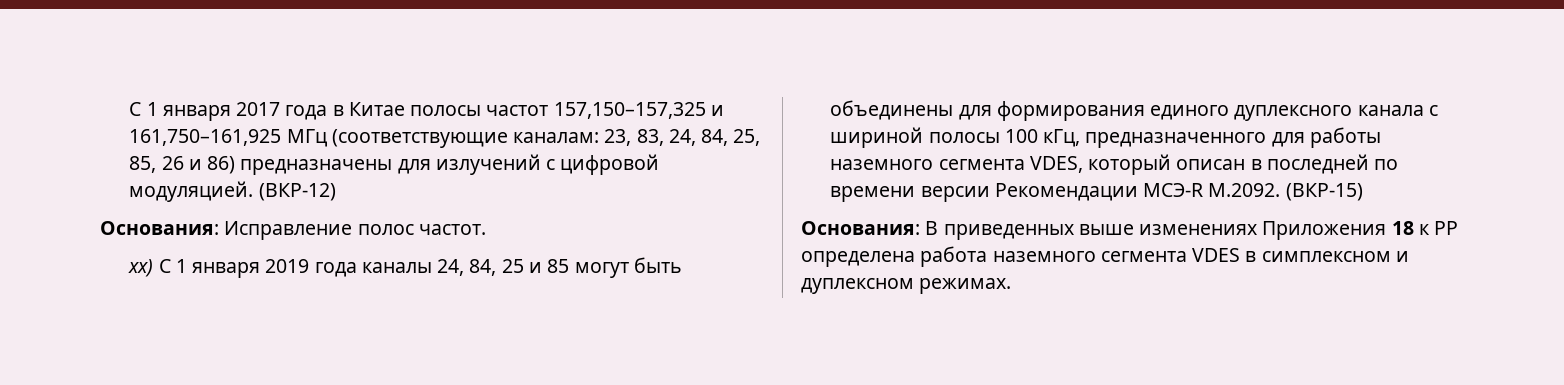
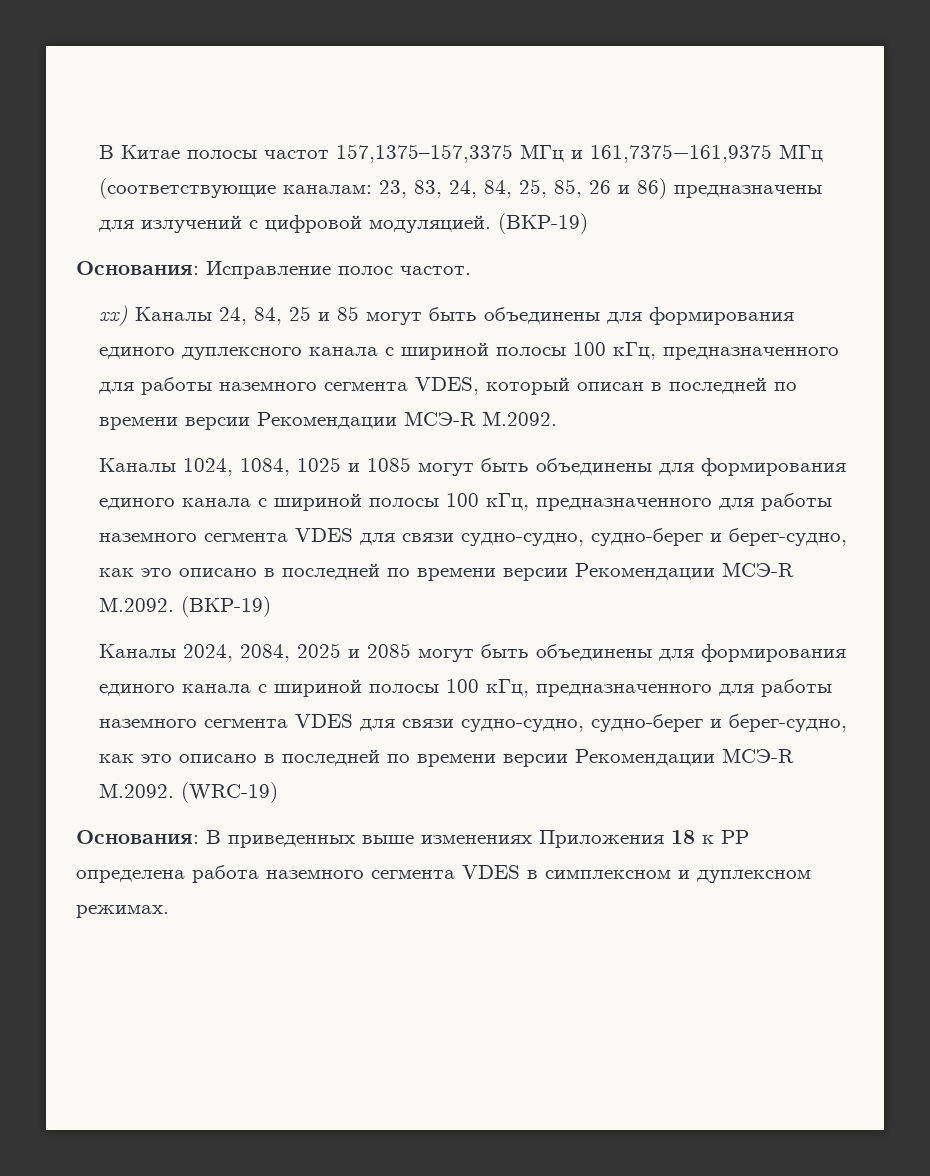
[129,102,725,121] [129,129,282,146] С 1 января 2017 года в Китае полосы частот 157,150–157,325 и 161,750–161,925 -> [98,144,772,163] В Китае полосы частот 157,1375–157,3375 МГц и 161,7375−161,9375
[258,183,336,201] (ВКР-12) -> [497,213,588,234] (ВКР-19)
[158,259,432,278] С 1 января 2019 года каналы -> [134,307,212,321] Каналы
[1285,183,1363,201] (ВКР-15) -> [98,457,846,476] [98,493,832,511] [98,528,847,546] [98,562,794,581] [98,596,271,617] [98,643,846,662] [98,679,832,697] [98,714,847,732] [98,748,794,767] [98,782,278,803] // Каналы 1024, 1084, 1025 и 1085 могут быть объединены для формирования единого канала с шириной полосы 100 кГц, предназначенного для работы наземного сегмента VDES для связи судно-судно, судно-берег и берег-судно, как это описано в последней по времени версии Рекомендации МСЭ-R M.2092. (ВКР-19) // Каналы 2024, 2084, 2025 и 2085 могут быть объединены для формирования единого канала с шириной полосы 100 кГц, предназначенного для работы наземного сегмента VDES для связи судно-судно, судно-берег и берег-судно, как это описано в последней по времени версии Рекомендации МСЭ-R M.2092. (WRC-19)

